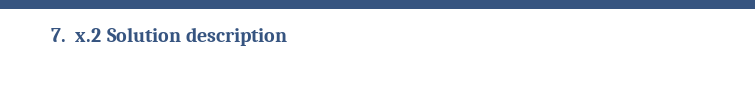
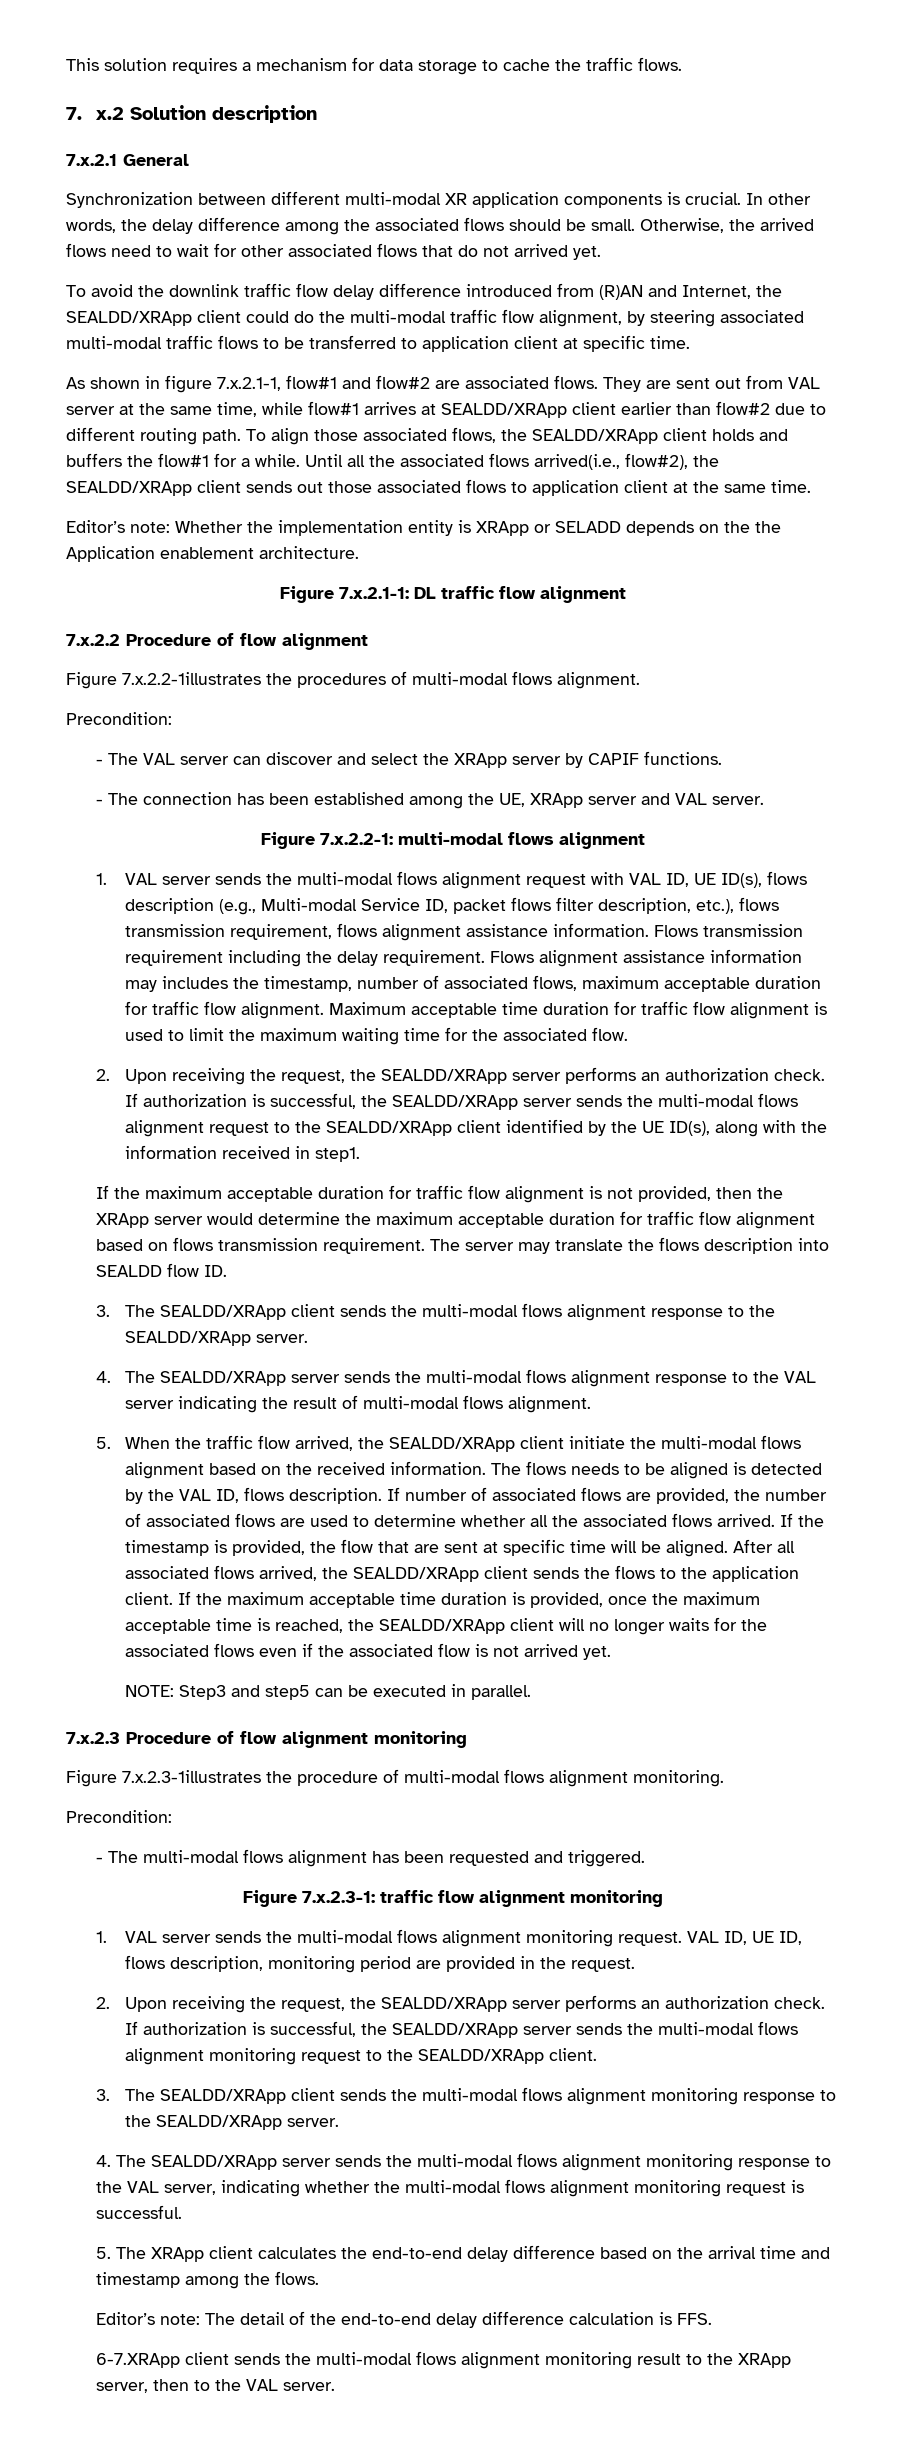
[51,27,288,46] 7. x.2 Solution description -> [66,57,682,75] [66,105,317,123] [66,154,189,166] [66,191,811,208] [66,217,814,235] [66,243,601,260] [66,283,782,300] [66,309,804,327] [66,335,690,352] [66,375,820,393] [66,401,826,418] [66,427,788,445] [66,453,719,470] [66,479,811,496] [66,520,781,536] [66,546,359,562] [279,586,626,603] [66,633,368,650] [66,671,640,689] [66,712,172,725] [95,751,722,768] [95,792,764,809] [260,832,645,849] [95,871,808,889] [125,897,780,915] [125,923,804,941] [125,949,803,967] [125,975,822,992] [125,1001,828,1019] [125,1027,629,1045] [95,1067,826,1085] [125,1093,799,1110] [125,1119,828,1137] [125,1145,361,1162] [95,1185,783,1203] [95,1211,815,1229] [95,1237,829,1254] [95,1263,227,1277] [95,1303,776,1321] [125,1331,309,1346] [95,1369,817,1387] [125,1395,592,1413] [95,1435,802,1452] [125,1461,823,1479] [125,1487,828,1504] [125,1513,825,1527] [125,1539,796,1557] [125,1565,800,1582] [125,1591,761,1608] [125,1617,768,1635] [125,1643,612,1660] [125,1684,532,1700] [66,1731,467,1748] [66,1769,724,1787] [66,1810,172,1823] [95,1849,645,1867] [242,1890,663,1907] [95,1929,803,1947] [125,1955,636,1973] [95,1995,826,2013] [125,2021,799,2038] [125,2048,598,2065] [95,2087,837,2105] [125,2115,340,2130] [95,2153,831,2171] [95,2179,804,2197] [95,2205,182,2219] [95,2245,830,2262] [95,2271,319,2289] [95,2311,712,2328] [95,2351,791,2369] [95,2379,335,2393] This solution requires a mechanism for data storage to cache the traffic flows. // 7. x.2 Solution description // 7.x.2.1 General // Synchronization between different multi-modal XR application components is crucial. In other words, the delay difference among the associated flows should be small. Otherwise, the arrived flows need to wait for other associated flows that do not arrived yet. // To avoid the downlink traffic flow delay difference introduced from (R)AN and Internet, the SEALDD/XRApp client could do the multi-modal traffic flow alignment, by steering associated multi-modal traffic flows to be transferred to application client at specific time. // As shown in figure 7.x.2.1-1, flow#1 and flow#2 are associated flows. They are sent out from VAL server at the same time, while flow#1 arrives at SEALDD/XRApp client earlier than flow#2 due to different routing path. To align those associated flows, the SEALDD/XRApp client holds and buffers the flow#1 for a while. Until all the associated flows arrived(i.e., flow#2), the SEALDD/XRApp client sends out those associated flows to application client at the same time. // Editor’s note: Whether the implementation entity is XRApp or SELADD depends on the the Application enablement architecture. // Figure 7.x.2.1-1: DL traffic flow alignment // 7.x.2.2 Procedure of flow alignment // Figure 7.x.2.2-1illustrates the procedures of multi-modal flows alignment. // Precondition: // - The VAL server can discover and select the XRApp server by CAPIF functions. // - The connection has been established among the UE, XRApp server and VAL server. // Figure 7.x.2.2-1: multi-modal flows alignment // 1. VAL server sends the multi-modal flows alignment request with VAL ID, UE ID(s), flows description (e.g., Multi-modal Service ID, packet flows filter description, etc.), flows transmission requirement, flows alignment assistance information. Flows transmission requirement including the delay requirement. Flows alignment assistance information may includes the timestamp, number of associated flows, maximum acceptable duration for traffic flow alignment. Maximum acceptable time duration for traffic flow alignment is used to limit the maximum waiting time for the associated flow. // 2. Upon receiving the request, the SEALDD/XRApp server performs an authorization check. If authorization is successful, the SEALDD/XRApp server sends the multi-modal flows alignment request to the SEALDD/XRApp client identified by the UE ID(s), along with the information received in step1. // If the maximum acceptable duration for traffic flow alignment is not provided, then the XRApp server would determine the maximum acceptable duration for traffic flow alignment based on flows transmission requirement. The server may translate the flows description into SEALDD flow ID. // 3. The SEALDD/XRApp client sends the multi-modal flows alignment response to the SEALDD/XRApp server. // 4. The SEALDD/XRApp server sends the multi-modal flows alignment response to the VAL server indicating the result of multi-modal flows alignment. // 5. When the traffic flow arrived, the SEALDD/XRApp client initiate the multi-modal flows alignment based on the received information. The flows needs to be aligned is detected by the VAL ID, flows description. If number of associated flows are provided, the number of associated flows are used to determine whether all the associated flows arrived. If the timestamp is provided, the flow that are sent at specific time will be aligned. After all associated flows arrived, the SEALDD/XRApp client sends the flows to the application client. If the maximum acceptable time duration is provided, once the maximum acceptable time is reached, the SEALDD/XRApp client will no longer waits for the associated flows even if the associated flow is not arrived yet. // NOTE: Step3 and step5 can be executed in parallel. // 7.x.2.3 Procedure of flow alignment monitoring // Figure 7.x.2.3-1illustrates the procedure of multi-modal flows alignment monitoring. // Precondition: // - The multi-modal flows alignment has been requested and triggered. // Figure 7.x.2.3-1: traffic flow alignment monitoring // 1. VAL server sends the multi-modal flows alignment monitoring request. VAL ID, UE ID, flows description, monitoring period are provided in the request. // 2. Upon receiving the request, the SEALDD/XRApp server performs an authorization check. If authorization is successful, the SEALDD/XRApp server sends the multi-modal flows alignment monitoring request to the SEALDD/XRApp client. // 3. The SEALDD/XRApp client sends the multi-modal flows alignment monitoring response to the SEALDD/XRApp server. // 4. The SEALDD/XRApp server sends the multi-modal flows alignment monitoring response to the VAL server, indicating whether the multi-modal flows alignment monitoring request is successful. // 5. The XRApp client calculates the end-to-end delay difference based on the arrival time and timestamp among the flows. // Editor’s note: The detail of the end-to-end delay difference calculation is FFS. // 6-7.XRApp client sends the multi-modal flows alignment monitoring result to the XRApp server, then to the VAL server.

